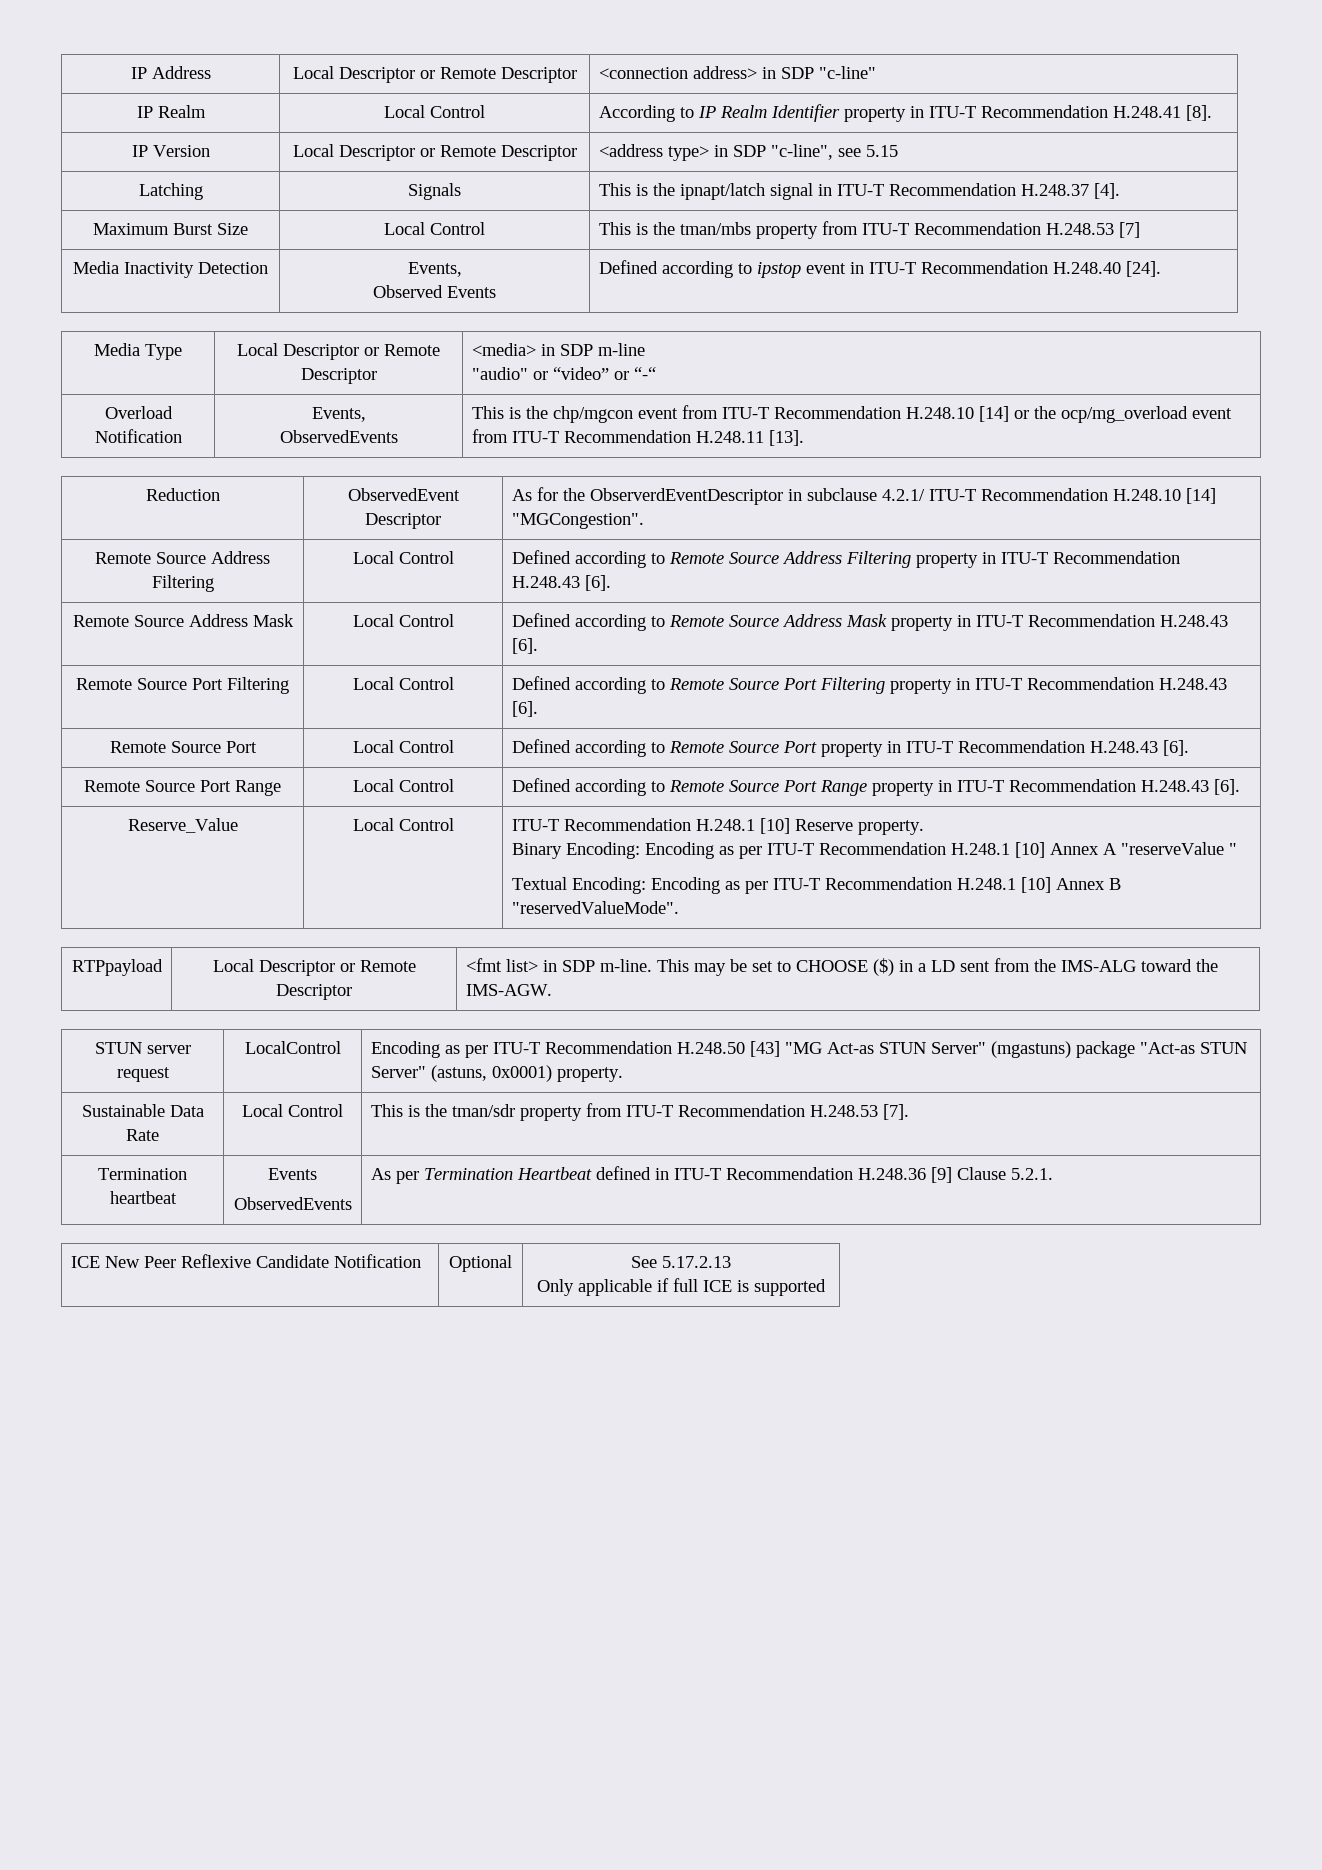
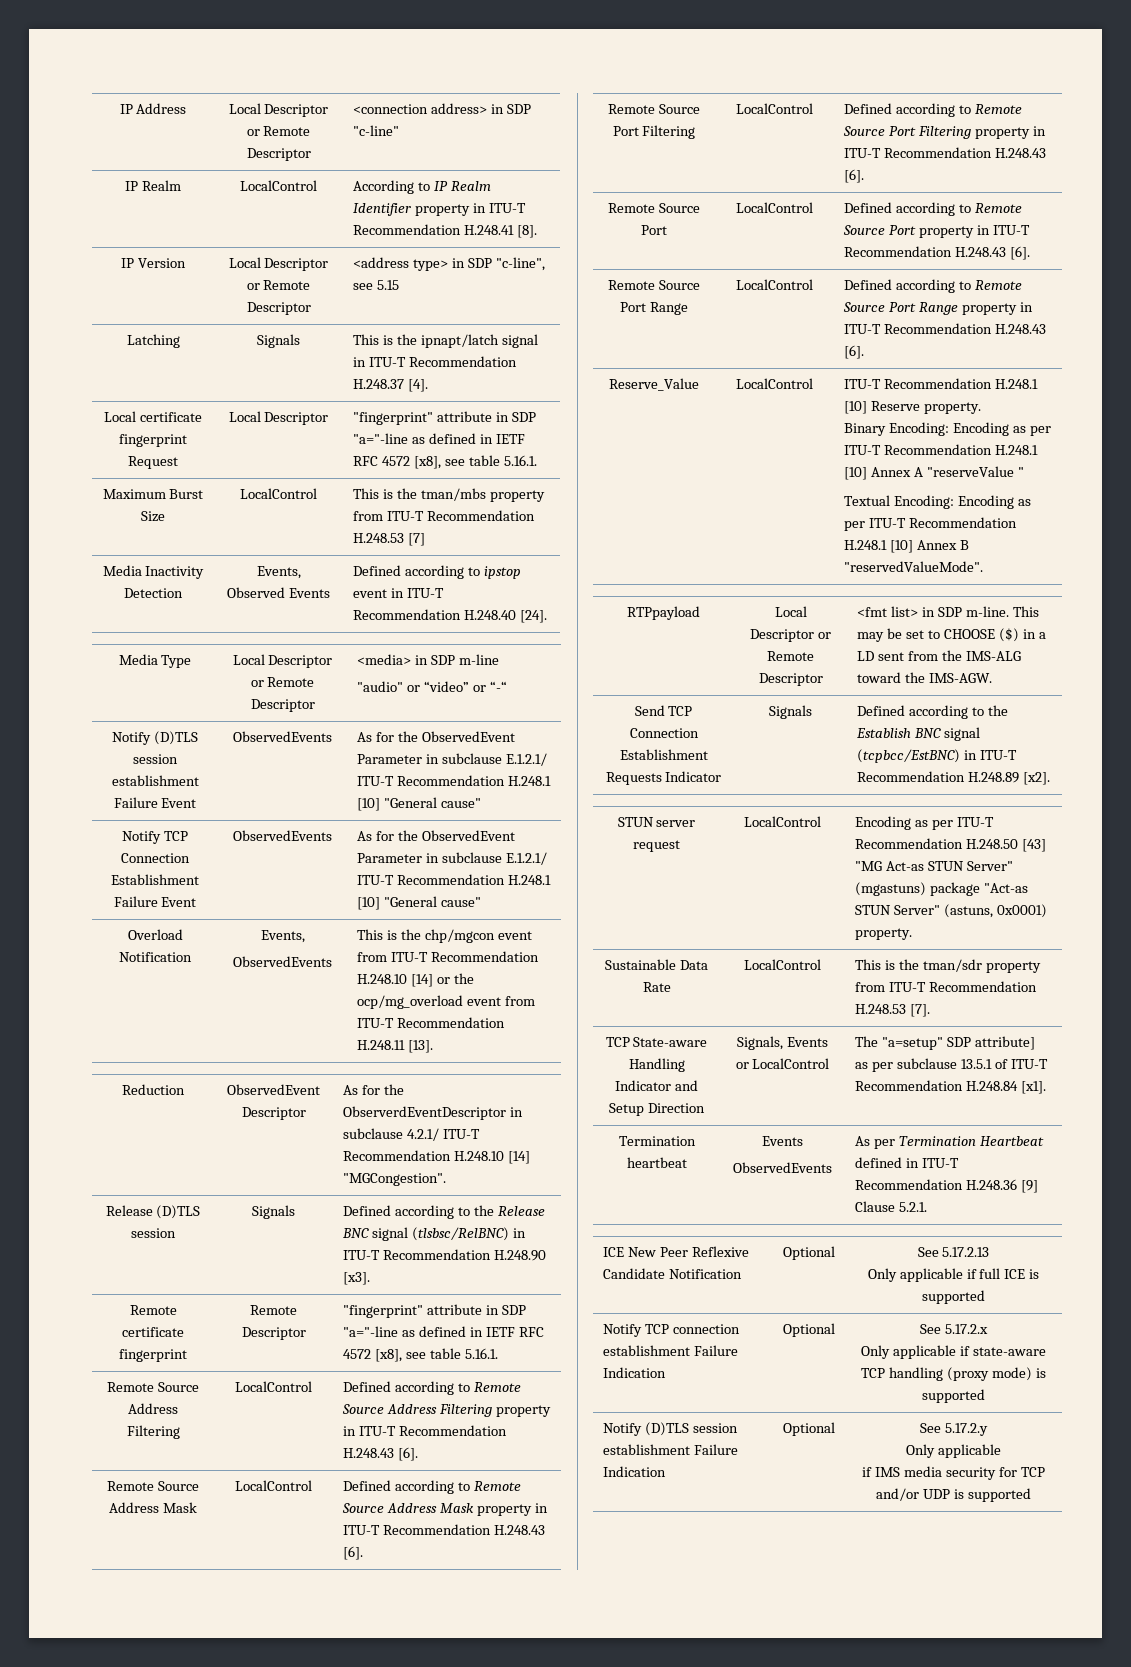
[384,105,485,118] Local Control -> [240,180,317,191] LocalControl
(1120, 191) none -> [104,411,202,422] [119,434,187,447] [128,456,178,469] [228,411,329,425] [353,411,537,425] [353,433,526,444] [353,455,538,469] // Local certificate fingerprint Request | Local Descriptor | "fingerprint" attribute in SDP "a="-line as defined in IETF RFC 4572 [x8], see table 5.16.1.
[384,222,485,235] Local Control -> [240,488,317,499] LocalControl
(656, 373) none -> [112,731,198,745] [133,754,178,764] [111,775,199,786] [113,797,197,808] [233,731,332,742] [357,731,516,742] [357,753,548,766] [357,775,552,786] [357,797,482,811] [122,831,188,844] [121,853,190,863] [111,874,199,885] [113,896,197,907] [233,830,332,841] [357,830,516,841] [357,852,548,865] [357,874,552,885] [357,896,482,910] // Notify (D)TLS session establishment Failure Event | ObservedEvents | As for the ObservedEvent Parameter in subclause E.1.2.1/ ITU-T Recommendation H.248.1 [10] "General cause" // Notify TCP Connection Establishment Failure Event | ObservedEvents | As for the ObservedEvent Parameter in subclause E.1.2.1/ ITU-T Recommendation H.248.1 [10] "General cause"
(644, 521) none -> [105,1205,201,1219] [131,1228,176,1238] [252,1205,295,1219] [343,1205,546,1219] [342,1227,527,1241] [343,1249,547,1261] [343,1272,371,1285] [129,1305,177,1315] [122,1327,184,1337] [119,1349,187,1362] [250,1305,297,1315] [241,1327,306,1340] [343,1304,527,1318] [343,1326,545,1337] [343,1348,499,1362] // Release (D)TLS session | Signals | Defined according to the Release BNC signal (tlsbsc/RelBNC) in ITU-T Recommendation H.248.90 [x3]. // Remote certificate fingerprint | Remote Descriptor | "fingerprint" attribute in SDP "a="-line as defined in IETF RFC 4572 [x8], see table 5.16.1.
[352,551,454,564] Local Control -> [235,1381,312,1392] LocalControl
[352,614,454,627] Local Control -> [235,1480,312,1491] LocalControl
[352,677,454,690] Local Control -> [736,103,813,114] LocalControl
[352,740,454,753] Local Control -> [736,202,813,213] LocalControl
[352,779,454,792] Local Control -> [736,279,813,290] LocalControl
[352,818,454,831] Local Control -> [736,378,813,389] LocalControl
(552, 990) none -> [634,705,693,716] [629,728,699,738] [619,749,708,760] [605,771,722,785] [769,705,812,719] [857,705,1009,719] [856,727,981,741] [857,749,1018,763] [857,771,1051,785] // Send TCP Connection Establishment Requests Indicator | Signals | Defined according to the Establish BNC signal (tcpbcc/EstBNC) in ITU-T Recommendation H.248.89 [x2].
[242,1104,343,1117] Local Control -> [744,959,821,970] LocalControl
(909, 1112) none -> [605,1037,708,1047] [628,1058,685,1072] [615,1080,698,1091] [609,1103,705,1116] [737,1036,828,1050] [735,1058,830,1069] [855,1036,1036,1050] [855,1058,1049,1072] [855,1080,1047,1094] // TCP State-aware Handling Indicator and Setup Direction | Signals, Events or LocalControl | The "a=setup" SDP attribute] as per subclause 13.5.1 of ITU-T Recommendation H.248.84 [x1].
(827, 1287) none -> [603,1324,741,1337] [603,1345,739,1356] [603,1367,667,1378] [782,1323,835,1337] [920,1324,988,1334] [861,1345,1046,1359] [861,1367,1046,1381] [922,1389,985,1403] [603,1422,739,1436] [603,1444,739,1455] [603,1466,667,1477] [782,1422,835,1436] [920,1423,988,1436] [906,1444,1001,1458] [862,1466,1045,1480] [876,1488,1031,1502] // Notify TCP connection establishment Failure Indication | Optional | See 5.17.2.x // Only applicable if state-aware TCP handling (proxy mode) is supported // Notify (D)TLS session establishment Failure Indication | Optional | See 5.17.2.y // Only applicable // if IMS media security for TCP and/or UDP is supported

